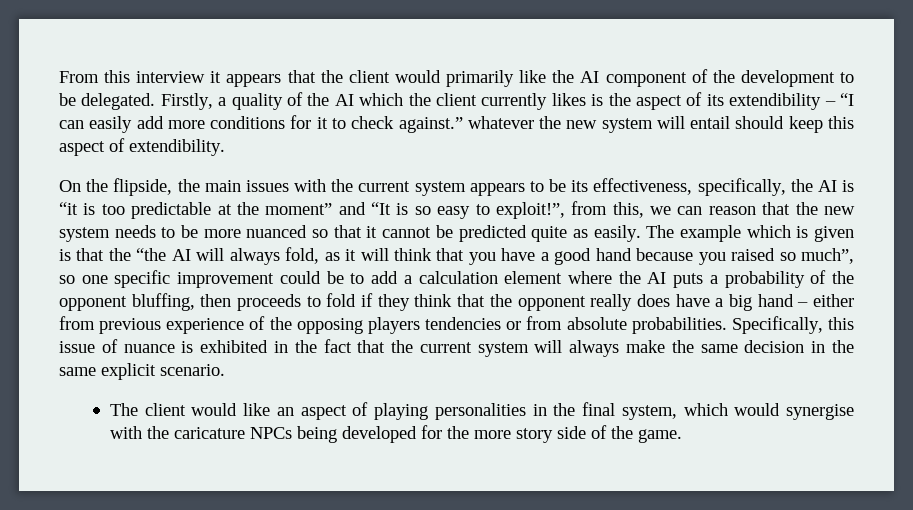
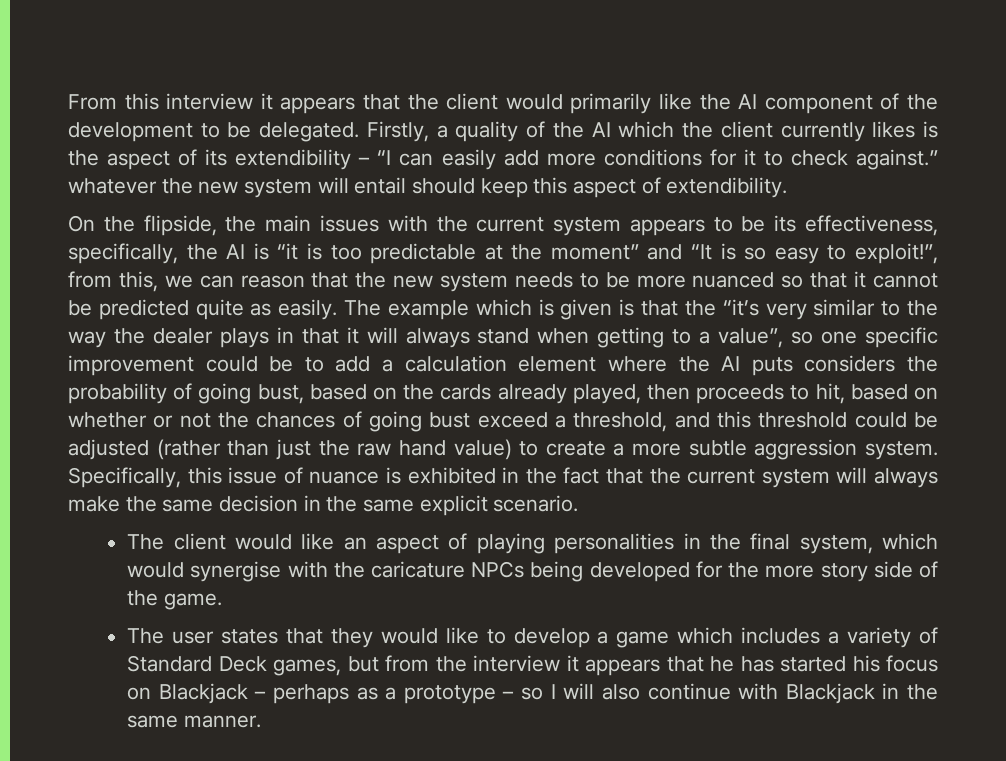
[136,247,855,265] “the AI will always fold, as it will think that you have a good hand because you raised so much”, -> [722,299,939,320] [68,327,784,348] “it’s very similar to the way the dealer plays in that it will always stand when getting to a value”,
[709,270,854,288] [59,293,855,311] [59,316,727,334] a probability of the opponent bluffing, then proceeds to fold if they think that the opponent really does have a big hand – either from previous experience of the opposing players tendencies or from absolute probabilities. -> [804,355,939,372] [68,383,939,404] [68,411,939,432] [68,439,938,460] considers the probability of going bust, based on the cards already played, then proceeds to hit, based on whether or not the chances of going bust exceed a threshold, and this threshold could be adjusted (rather than just the raw hand value) to create a more subtle aggression system.
(682, 436) none -> [127,627,939,648] [127,655,939,676] [127,683,938,704] [127,715,261,728] // The user states that they would like to develop a game which includes a variety of Standard Deck games, but from the interview it appears that he has started his focus on Blackjack – perhaps as a prototype – so I will also continue with Blackjack in the same manner.

